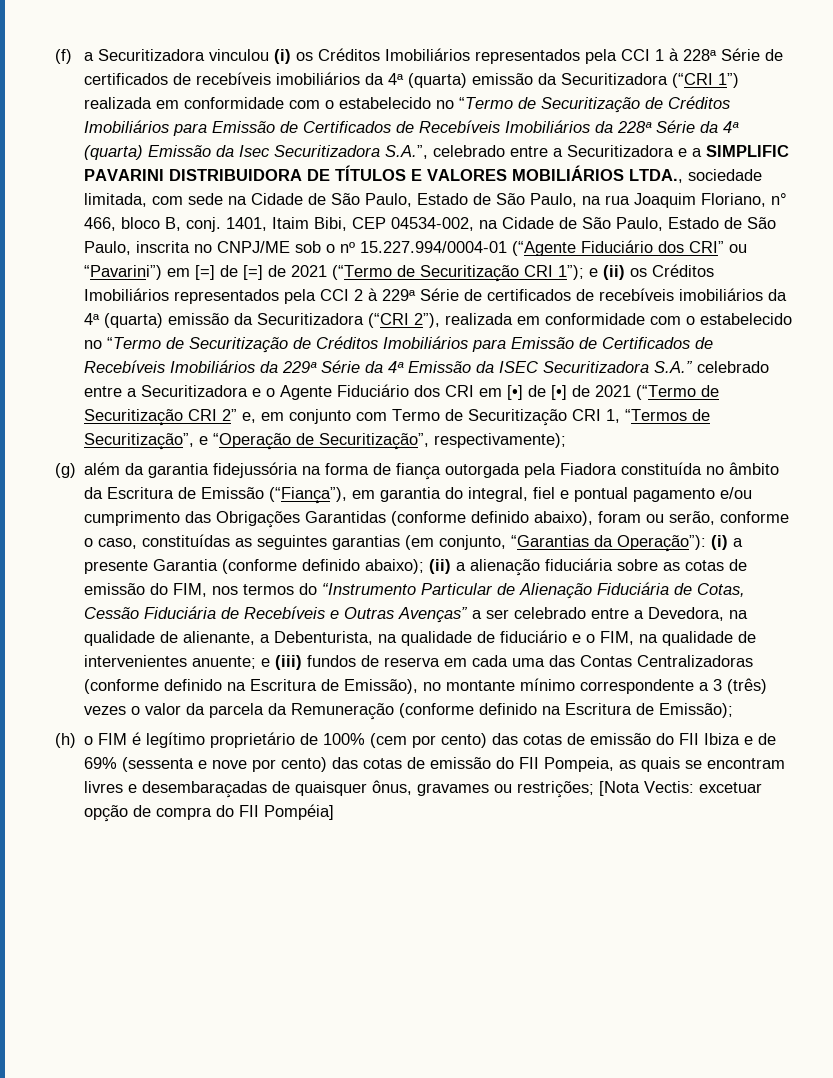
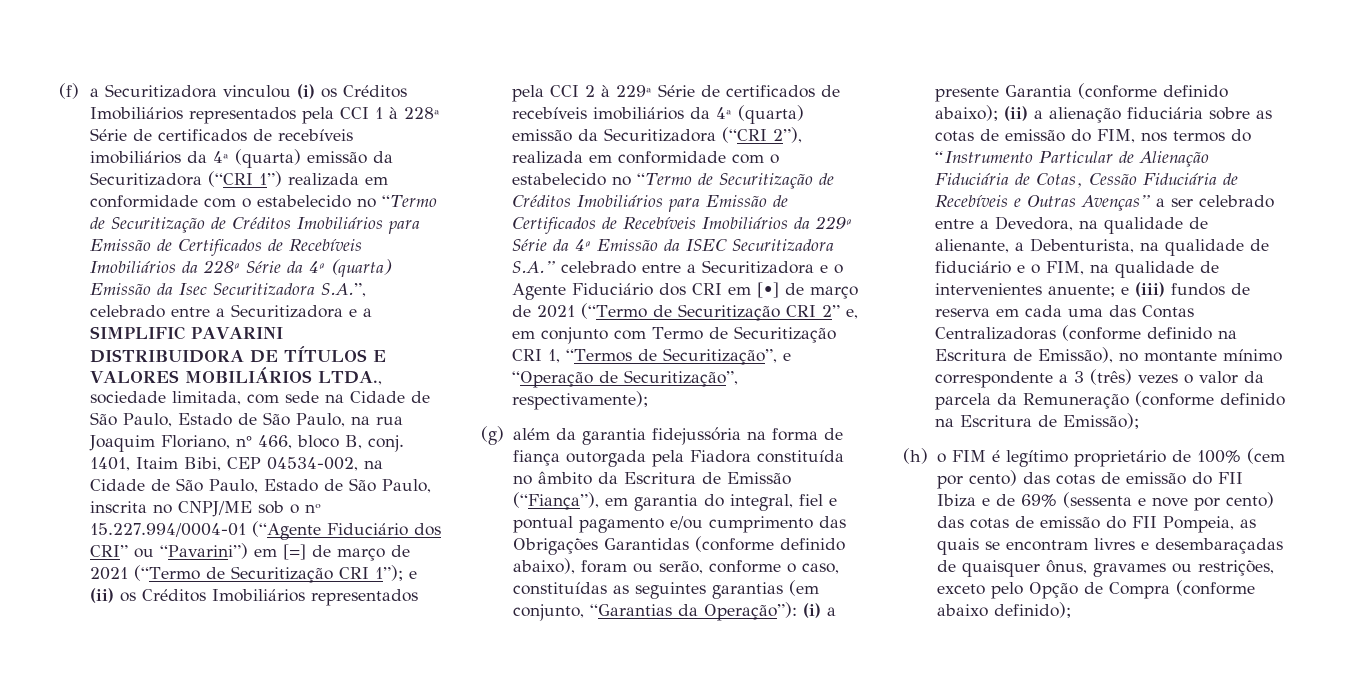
[242,265,263,280] [=] -> [336,548,385,561] março
[550,385,567,400] [•] -> [809,286,858,299] março
[517,781,763,798] [84,804,335,822] restrições; [Nota Vectis: excetuar opção de compra do FII Pompéia] -> [1197,560,1274,576] [936,580,1255,599] [936,602,1071,618] restrições, exceto pelo Opção de Compra (conforme abaixo definido);

